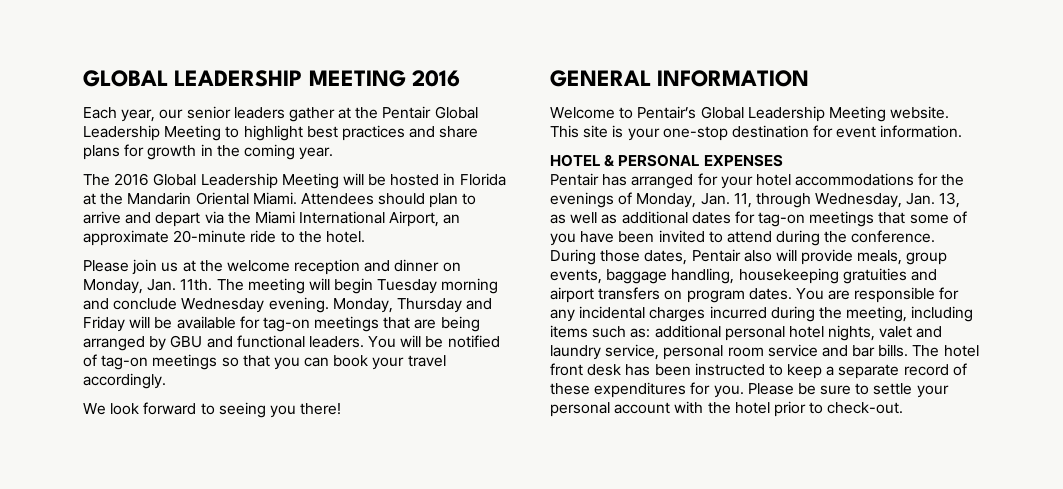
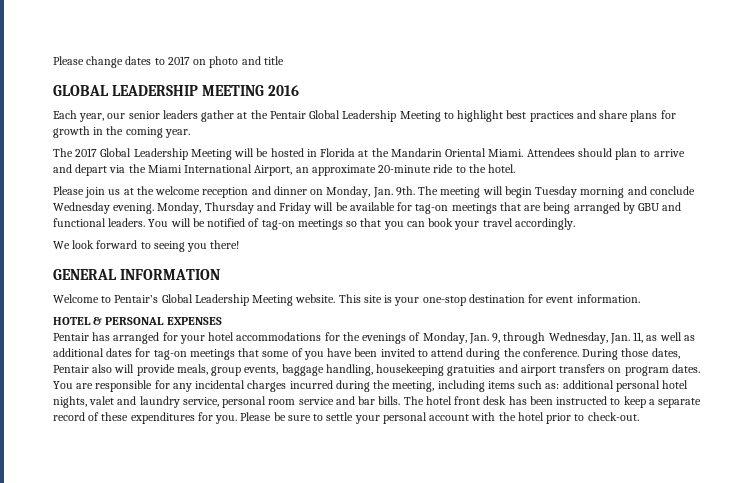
(83, 78) none -> [53,56,284,68] Please change dates to 2017 on photo and title //
[114,173,150,186] 2016 -> [75,148,98,157] 2017
[180,279,213,291] 11th. -> [395,186,415,196] 9th.
[733,193,752,208] 11, -> [492,333,501,343] 9,
[939,192,961,208] 13, -> [633,332,644,343] 11,

